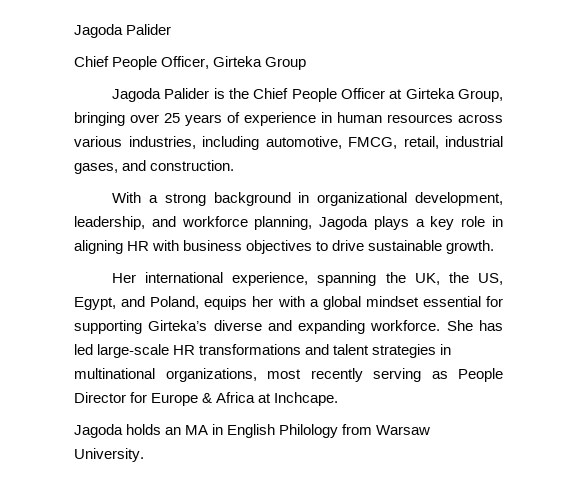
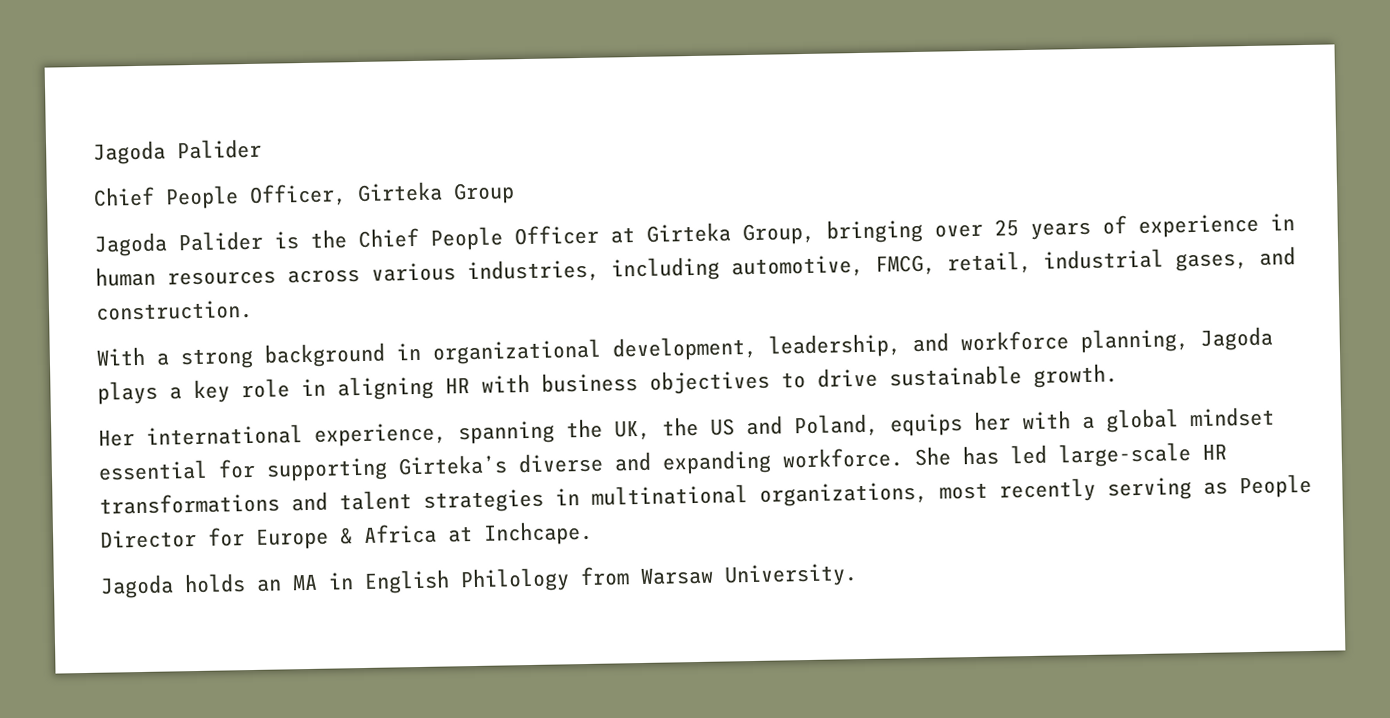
[478,273,504,285] [74,297,116,310] US, Egypt, -> [710,418,735,436] US

